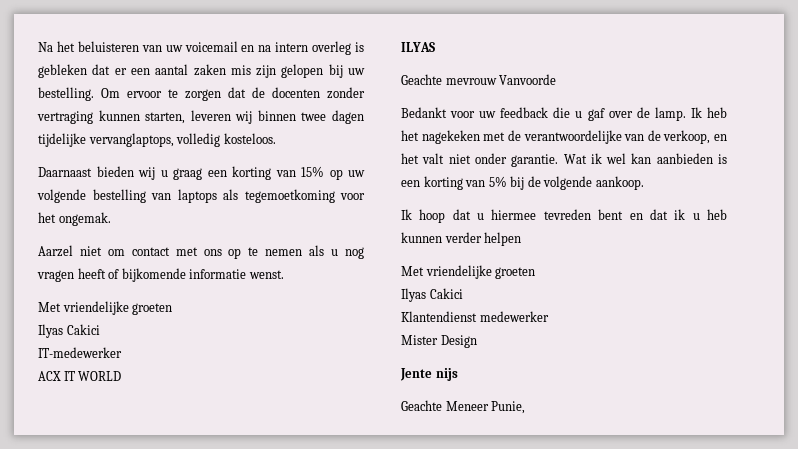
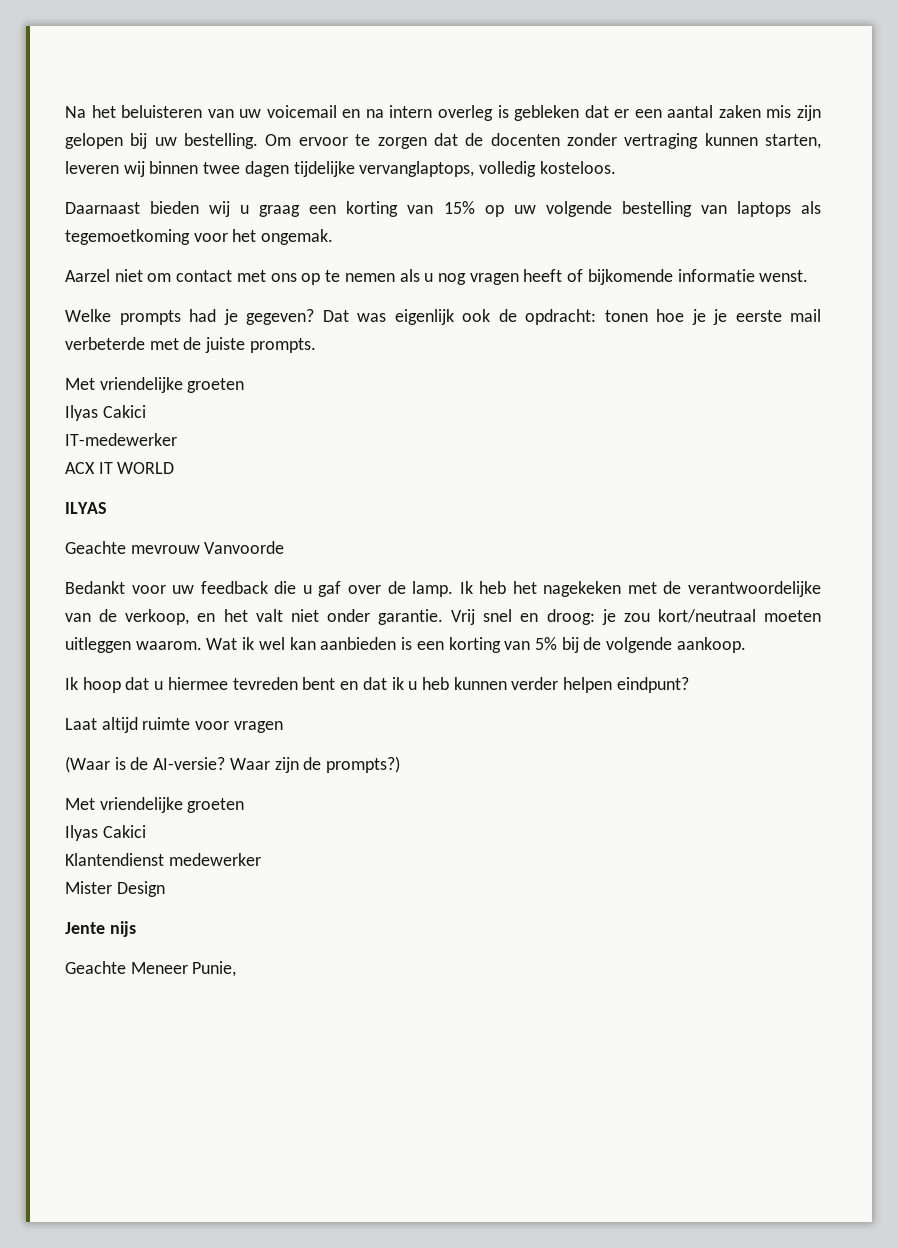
(284, 274) none -> [65,309,821,325] [65,337,316,353] // Welke prompts had je gegeven? Dat was eigenlijk ook de opdracht: tonen hoe je je eerste mail verbeterde met de juiste prompts.
(559, 160) none -> [451,609,821,625] [65,637,202,653] Vrij snel en droog: je zou kort/neutraal moeten uitleggen waarom.
(522, 239) none -> [616,677,689,693] [65,717,283,733] [65,756,401,773] eindpunt? // Laat altijd ruimte voor vragen // (Waar is de AI-versie? Waar zijn de prompts?)

